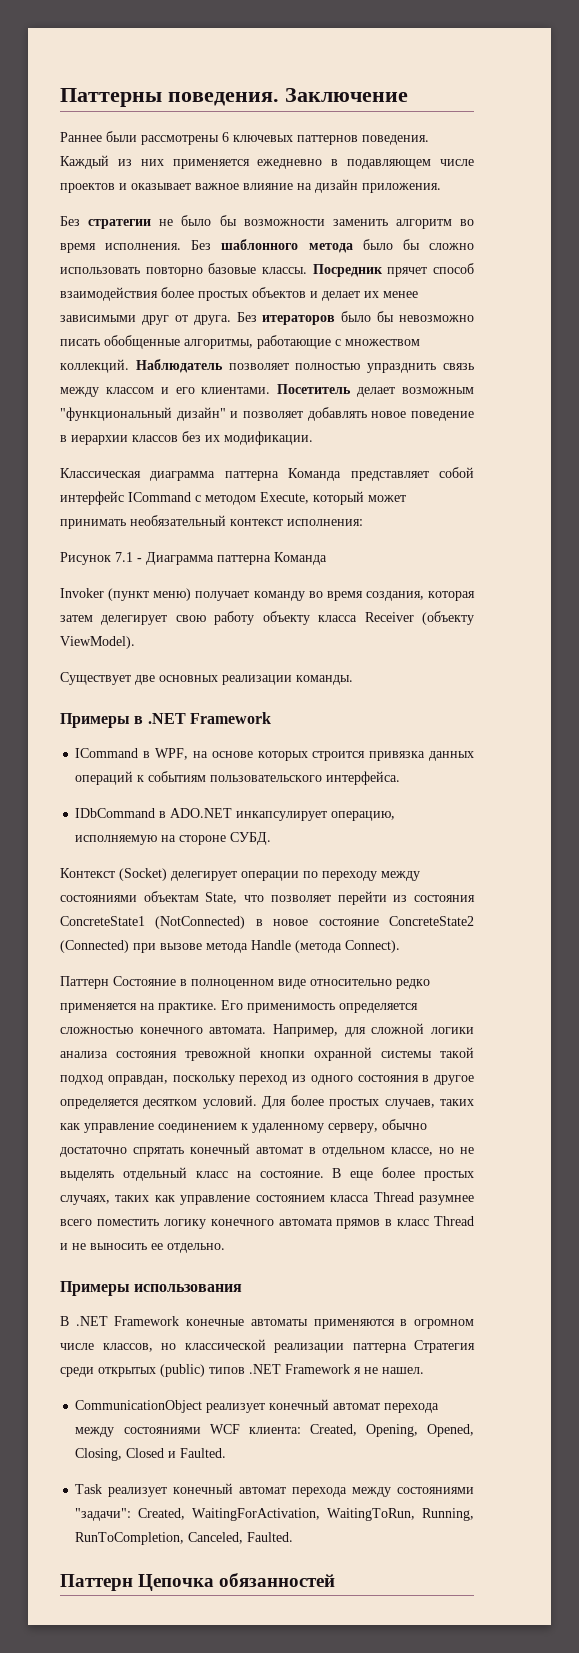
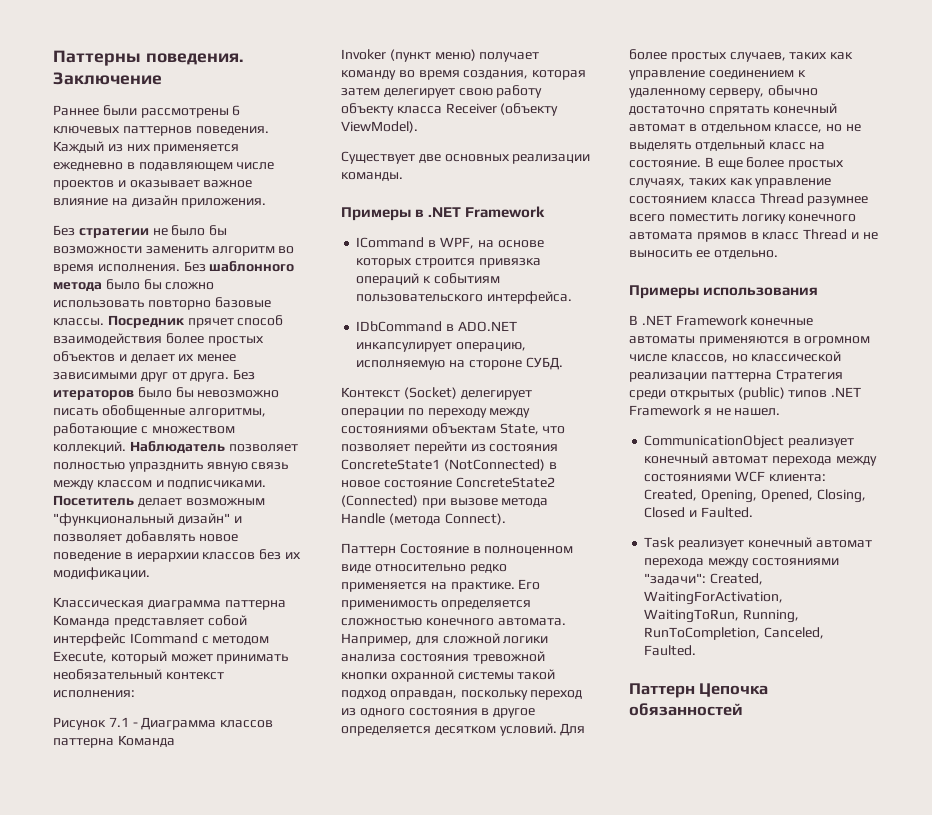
(437, 368) none -> [206,462,248,472] явную
[175,387,271,394] его клиентами. -> [167,480,267,489] подписчиками.
(214, 558) none -> [220,720,274,728] классов
[428,751,474,761] данных -> (541, 263) none

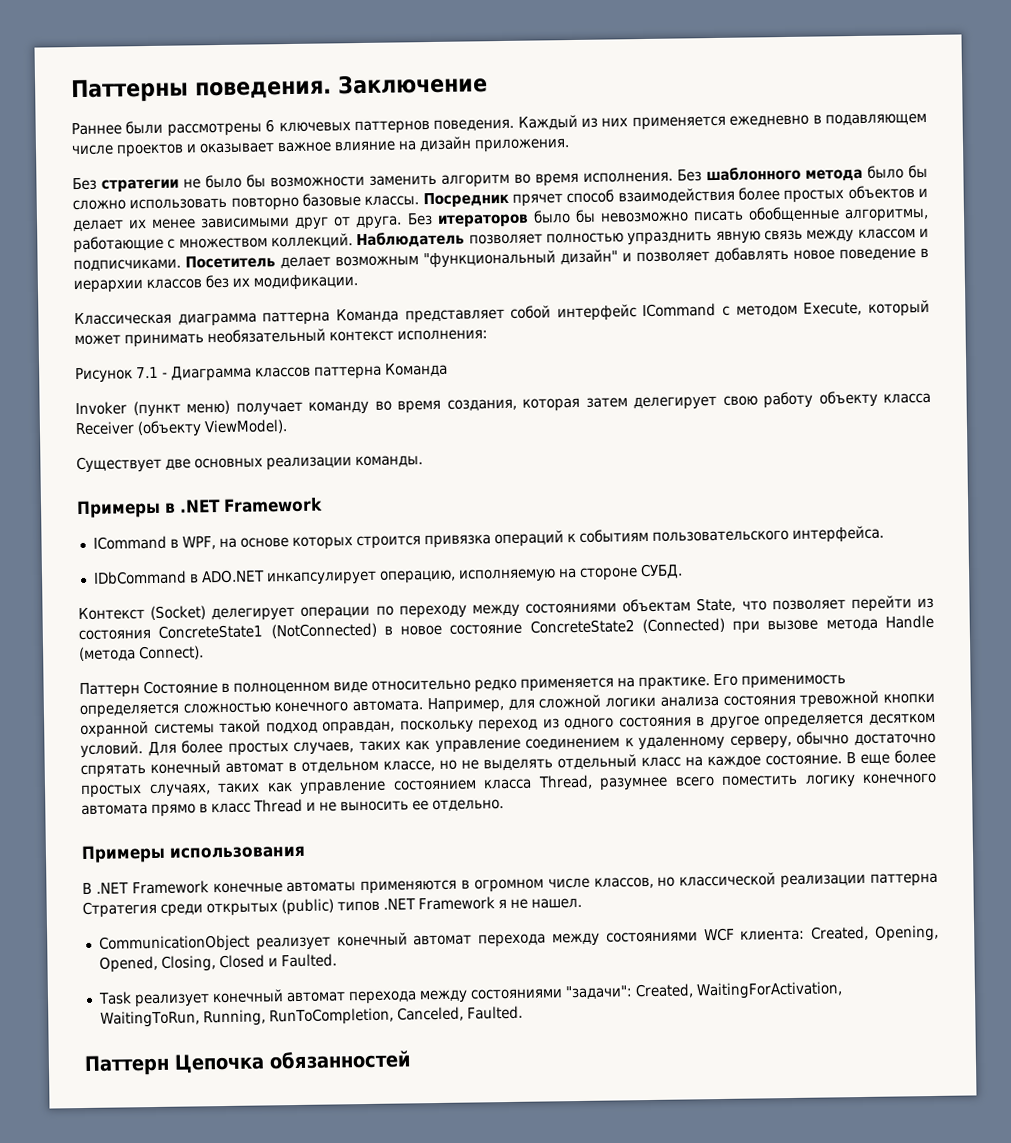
(826, 146) none -> [707,755,761,769] каждое
[759,193,804,204] Thread -> [537,774,593,790] Thread,
[696,232,747,242] прямов -> [151,803,196,818] прямо

